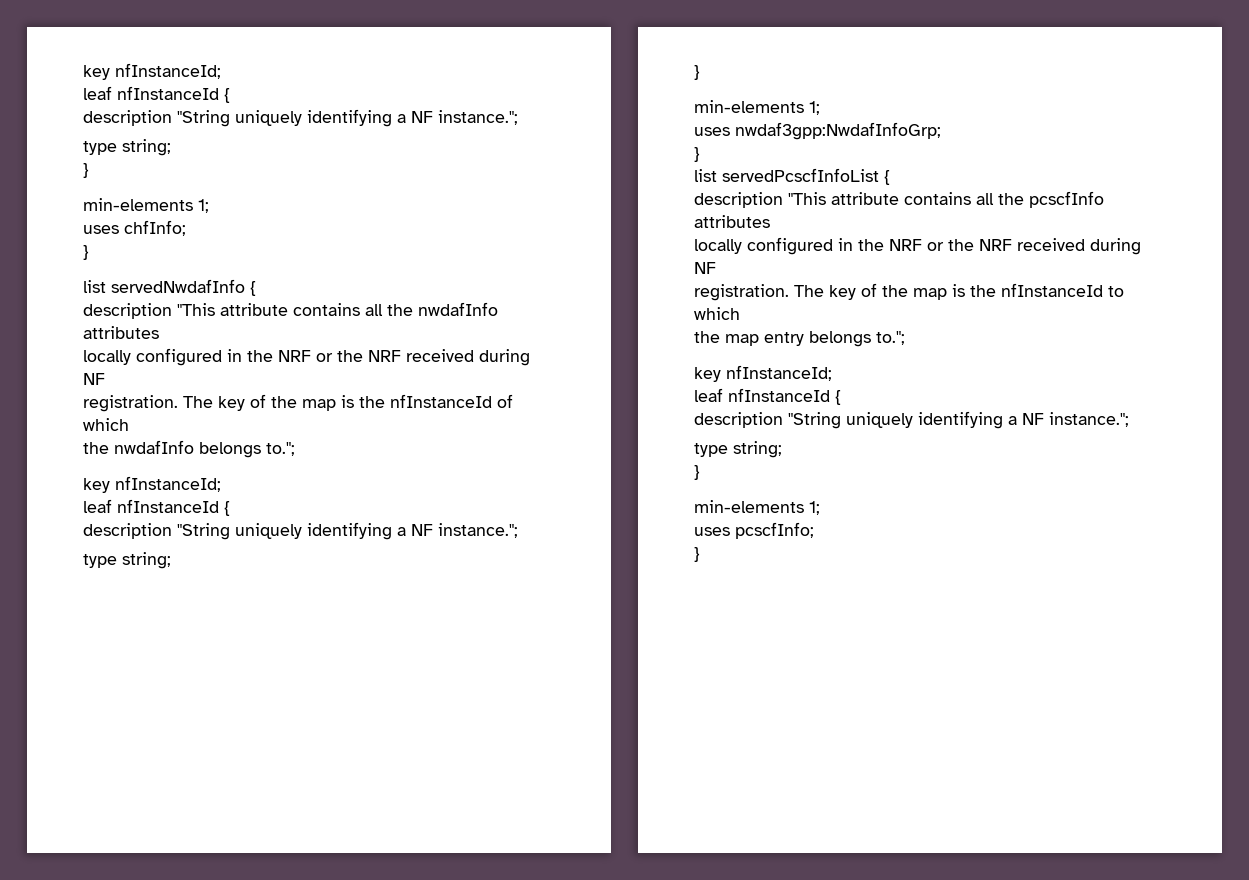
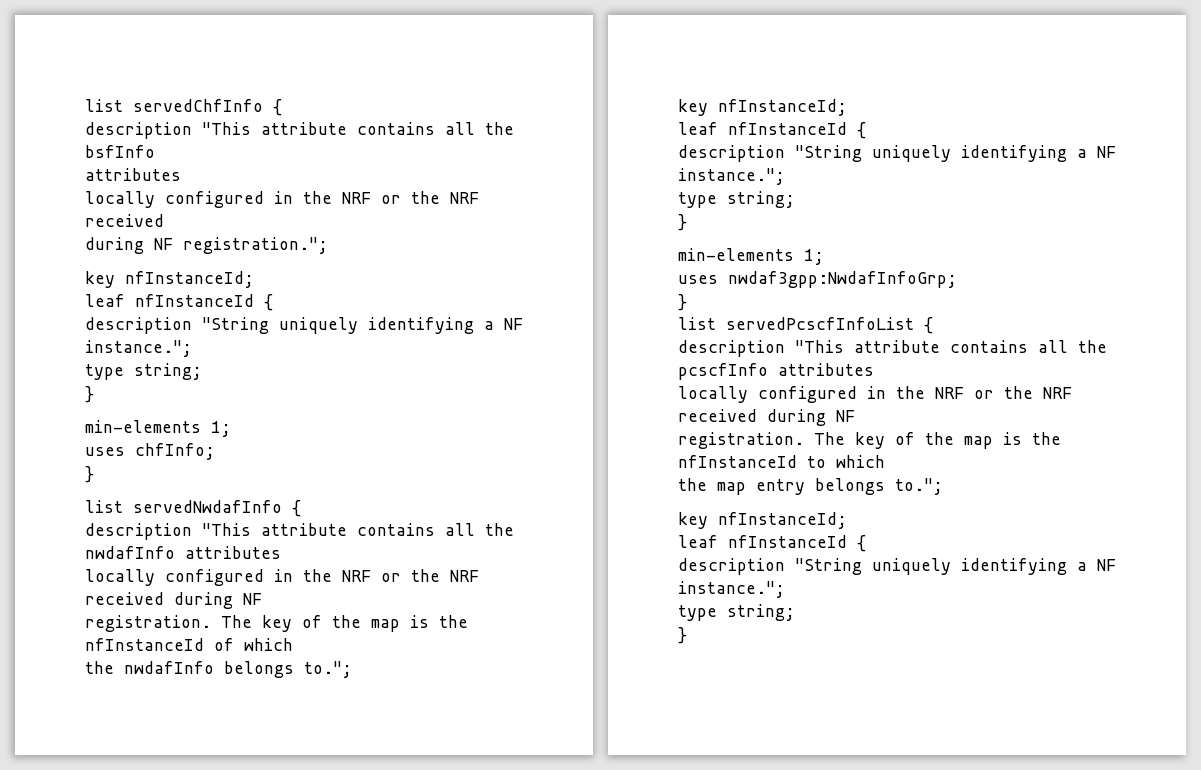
(83, 72) none -> [85,99,282,116] [85,122,514,139] [85,145,155,158] [85,168,181,181] [85,191,479,208] [85,214,164,227] [85,237,328,254] list servedChfInfo { // description "This attribute contains all the bsfInfo // attributes // locally configured in the NRF or the NRF received // during NF registration."; //
[694,500,820,515] [694,522,814,539] [694,547,700,562] // min-elements 1; // uses pcscfInfo; // } -> (687, 635) none

